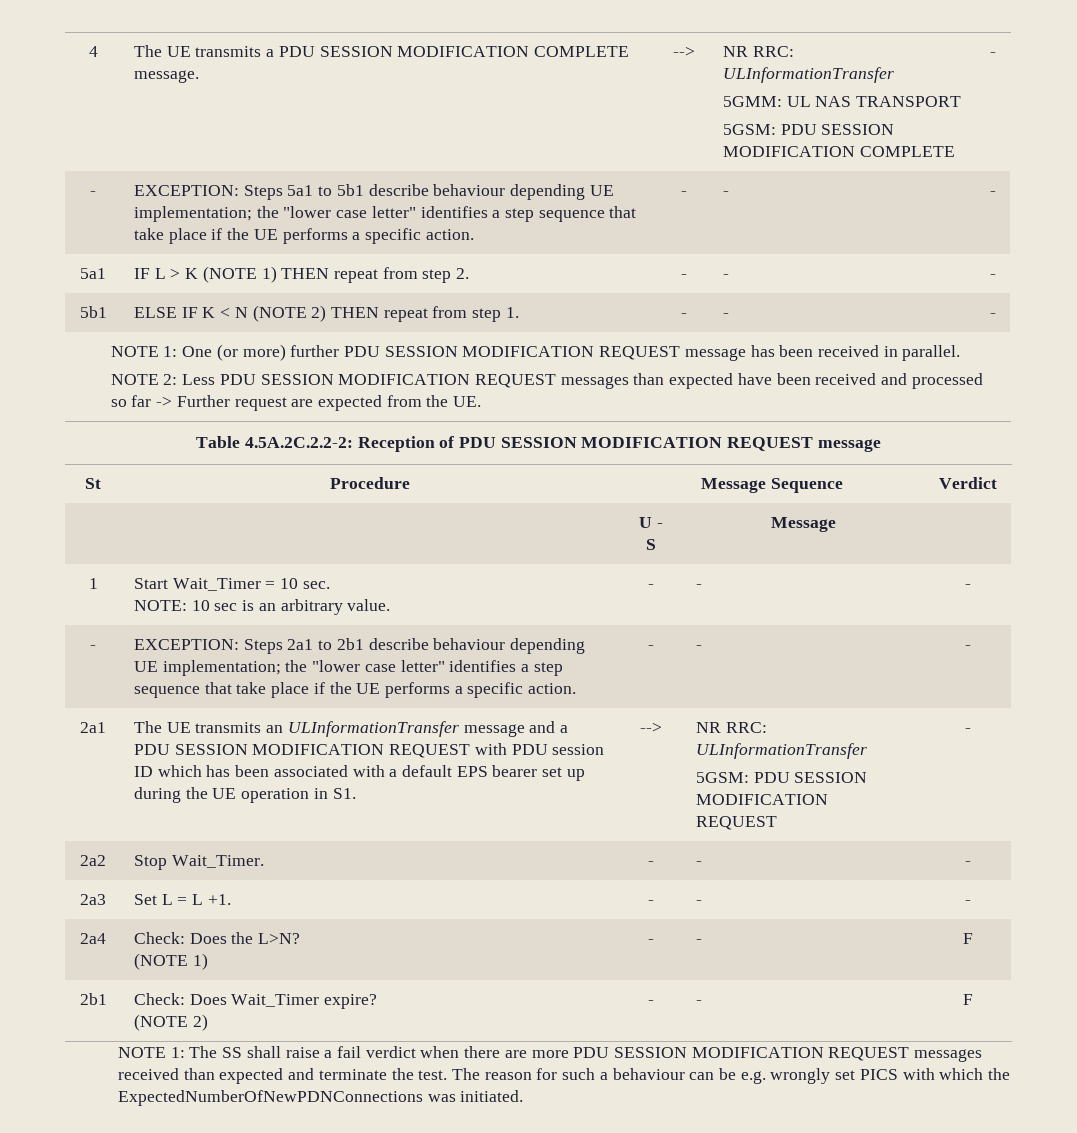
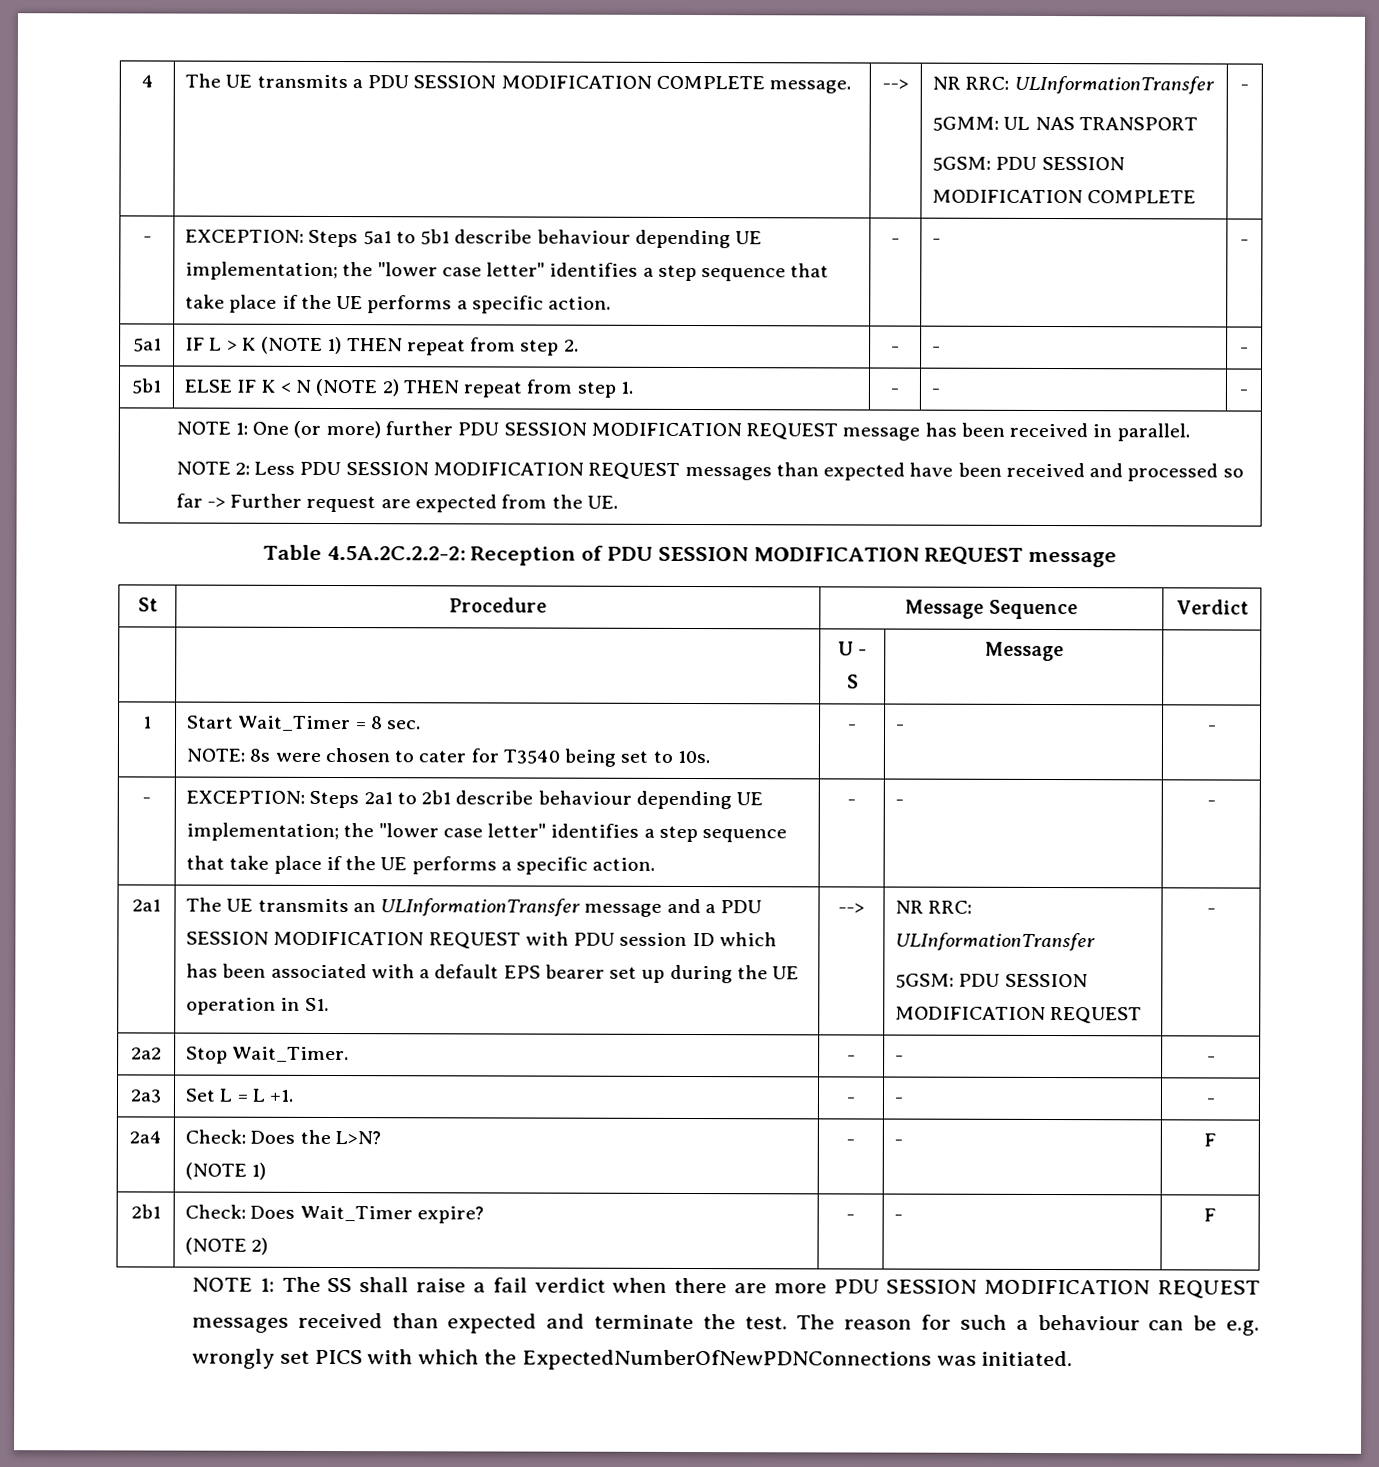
[280,578,299,589] 10 -> [370,716,383,730] 8
[191,599,391,615] 10 sec is an arbitrary value. -> [249,747,711,767] 8s were chosen to cater for T3540 being set to 10s.

